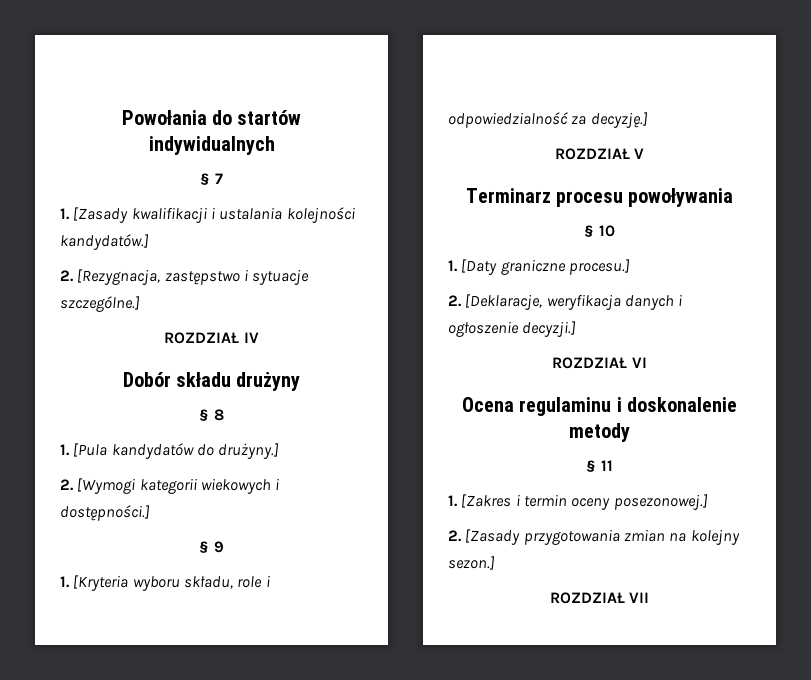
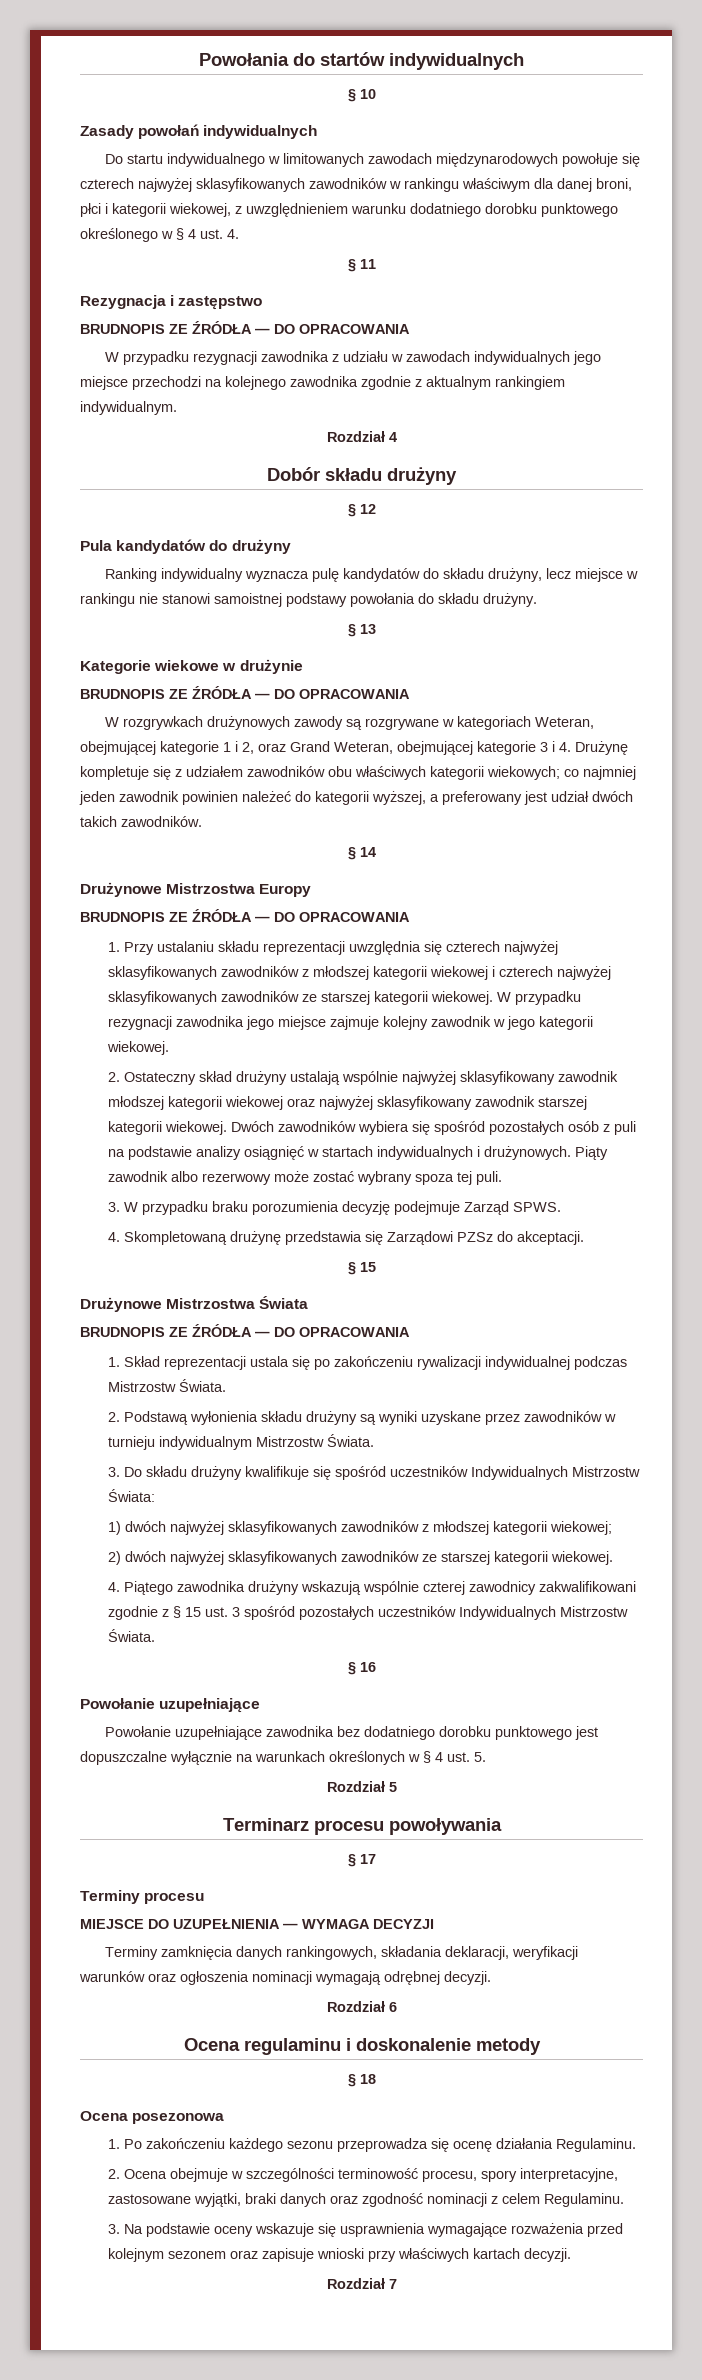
[214,173,223,184] [60,207,355,223] [60,234,149,250] [60,269,310,285] [60,296,140,312] [164,332,259,344] [122,372,301,391] [199,409,224,421] [60,443,280,459] [60,478,280,494] [60,505,150,521] [199,541,224,553] [60,575,270,591] [448,112,648,128] [554,148,645,160] [465,188,734,207] [584,225,615,237] [448,259,630,275] [448,294,683,310] [448,321,577,337] [552,357,647,369] 7 // 1. [Zasady kwalifikacji i ustalania kolejności kandydatów.] // 2. [Rezygnacja, zastępstwo i sytuacje szczególne.] // ROZDZIAŁ IV // Dobór składu drużyny // § 8 // 1. [Pula kandydatów do drużyny.] // 2. [Wymogi kategorii wiekowych i dostępności.] // § 9 // 1. [Kryteria wyboru składu, role i odpowiedzialność za decyzję.] // ROZDZIAŁ V // Terminarz procesu powoływania // § 10 // 1. [Daty graniczne procesu.] // 2. [Deklaracje, weryfikacja danych i ogłoszenie decyzji.] // ROZDZIAŁ VI -> [359,89,376,99] [80,124,318,139] [105,153,641,167] [80,178,632,192] [80,203,618,217] [80,228,239,242] [347,259,376,272] [80,295,263,310] [80,321,410,334] [105,351,602,365] [80,376,565,390] [80,401,177,415] [326,431,397,442] [267,467,457,485] [347,504,376,517] [80,539,291,554] [105,568,639,582] [80,593,537,607] [347,624,376,637] [80,659,303,674] [80,686,410,699] [105,716,595,730] [80,741,628,755] [80,766,636,780] [79,791,633,805] [80,816,202,827] [347,847,376,860] [80,882,312,897] [80,909,410,922] [108,941,559,955] [108,966,612,980] [108,991,582,1005] [108,1016,594,1030] [107,1041,170,1055] [108,1071,619,1085] [108,1096,588,1110] [108,1121,637,1135] [108,1146,609,1160] [108,1171,503,1185] [108,1201,562,1215] [108,1231,585,1245] [347,1262,376,1275] [80,1296,309,1312] [80,1324,410,1337] [108,1356,628,1370] [108,1379,227,1392] [108,1411,617,1425] [108,1434,375,1450] [108,1466,641,1480] [108,1489,156,1502] [108,1521,613,1535] [108,1551,614,1565] [108,1581,637,1595] [108,1606,629,1620] [108,1629,156,1642] [347,1662,376,1675] [80,1698,261,1713] [105,1726,599,1740] [80,1751,486,1765] [326,1781,397,1792] [222,1818,502,1835] [347,1854,376,1867] [80,1890,205,1904] [80,1919,434,1929] [105,1946,579,1960] [79,1971,491,1985] [326,2001,397,2012] 10 // Zasady powołań indywidualnych // Do startu indywidualnego w limitowanych zawodach międzynarodowych powołuje się czterech najwyżej sklasyfikowanych zawodników w rankingu właściwym dla danej broni, płci i kategorii wiekowej, z uwzględnieniem warunku dodatniego dorobku punktowego określonego w § 4 ust. 4. // § 11 // Rezygnacja i zastępstwo // BRUDNOPIS ZE ŹRÓDŁA — DO OPRACOWANIA // W przypadku rezygnacji zawodnika z udziału w zawodach indywidualnych jego miejsce przechodzi na kolejnego zawodnika zgodnie z aktualnym rankingiem indywidualnym. // Rozdział 4 // Dobór składu drużyny // § 12 // Pula kandydatów do drużyny // Ranking indywidualny wyznacza pulę kandydatów do składu drużyny, lecz miejsce w rankingu nie stanowi samoistnej podstawy powołania do składu drużyny. // § 13 // Kategorie wiekowe w drużynie // BRUDNOPIS ZE ŹRÓDŁA — DO OPRACOWANIA // W rozgrywkach drużynowych zawody są rozgrywane w kategoriach Weteran, obejmującej kategorie 1 i 2, oraz Grand Weteran, obejmującej kategorie 3 i 4. Drużynę kompletuje się z udziałem zawodników obu właściwych kategorii wiekowych; co najmniej jeden zawodnik powinien należeć do kategorii wyższej, a preferowany jest udział dwóch takich zawodników. // § 14 // Drużynowe Mistrzostwa Europy // BRUDNOPIS ZE ŹRÓDŁA — DO OPRACOWANIA // 1. Przy ustalaniu składu reprezentacji uwzględnia się czterech najwyżej sklasyfikowanych zawodników z młodszej kategorii wiekowej i czterech najwyżej sklasyfikowanych zawodników ze starszej kategorii wiekowej. W przypadku rezygnacji zawodnika jego miejsce zajmuje kolejny zawodnik w jego kategorii wiekowej. // 2. Ostateczny skład drużyny ustalają wspólnie najwyżej sklasyfikowany zawodnik młodszej kategorii wiekowej oraz najwyżej sklasyfikowany zawodnik starszej kategorii wiekowej. Dwóch zawodników wybiera się spośród pozostałych osób z puli na podstawie analizy osiągnięć w startach indywidualnych i drużynowych. Piąty zawodnik albo rezerwowy może zostać wybrany spoza tej puli. // 3. W przypadku braku porozumienia decyzję podejmuje Zarząd SPWS. // 4. Skompletowaną drużynę przedstawia się Zarządowi PZSz do akceptacji. // § 15 // Drużynowe Mistrzostwa Świata // BRUDNOPIS ZE ŹRÓDŁA — DO OPRACOWANIA // 1. Skład reprezentacji ustala się po zakończeniu rywalizacji indywidualnej podczas Mistrzostw Świata. // 2. Podstawą wyłonienia składu drużyny są wyniki uzyskane przez zawodników w turnieju indywidualnym Mistrzostw Świata. // 3. Do składu drużyny kwalifikuje się spośród uczestników Indywidualnych Mistrzostw Świata: // 1) dwóch najwyżej sklasyfikowanych zawodników z młodszej kategorii wiekowej; // 2) dwóch najwyżej sklasyfikowanych zawodników ze starszej kategorii wiekowej. // 4. Piątego zawodnika drużyny wskazują wspólnie czterej zawodnicy zakwalifikowani zgodnie z § 15 ust. 3 spośród pozostałych uczestników Indywidualnych Mistrzostw Świata. // § 16 // Powołanie uzupełniające // Powołanie uzupełniające zawodnika bez dodatniego dorobku punktowego jest dopuszczalne wyłącznie na warunkach określonych w § 4 ust. 5. // Rozdział 5 // Terminarz procesu powoływania // § 17 // Terminy procesu // MIEJSCE DO UZUPEŁNIENIA — WYMAGA DECYZJI // Terminy zamknięcia danych rankingowych, składania deklaracji, weryfikacji warunków oraz ogłoszenia nominacji wymagają odrębnej decyzji. // Rozdział 6
[600,460,613,471] [448,494,708,510] [448,529,740,545] [448,556,495,570] [549,592,650,604] 11 // 1. [Zakres i termin oceny posezonowej.] // 2. [Zasady przygotowania zmian na kolejny sezon.] // ROZDZIAŁ VII -> [359,2074,376,2084] [80,2111,225,2124] [108,2138,637,2152] [108,2168,619,2182] [108,2193,625,2207] [108,2223,624,2237] [108,2248,572,2262] [326,2278,397,2289] 18 // Ocena posezonowa // 1. Po zakończeniu każdego sezonu przeprowadza się ocenę działania Regulaminu. // 2. Ocena obejmuje w szczególności terminowość procesu, spory interpretacyjne, zastosowane wyjątki, braki danych oraz zgodność nominacji z celem Regulaminu. // 3. Na podstawie oceny wskazuje się usprawnienia wymagające rozważenia przed kolejnym sezonem oraz zapisuje wnioski przy właściwych kartach decyzji. // Rozdział 7

